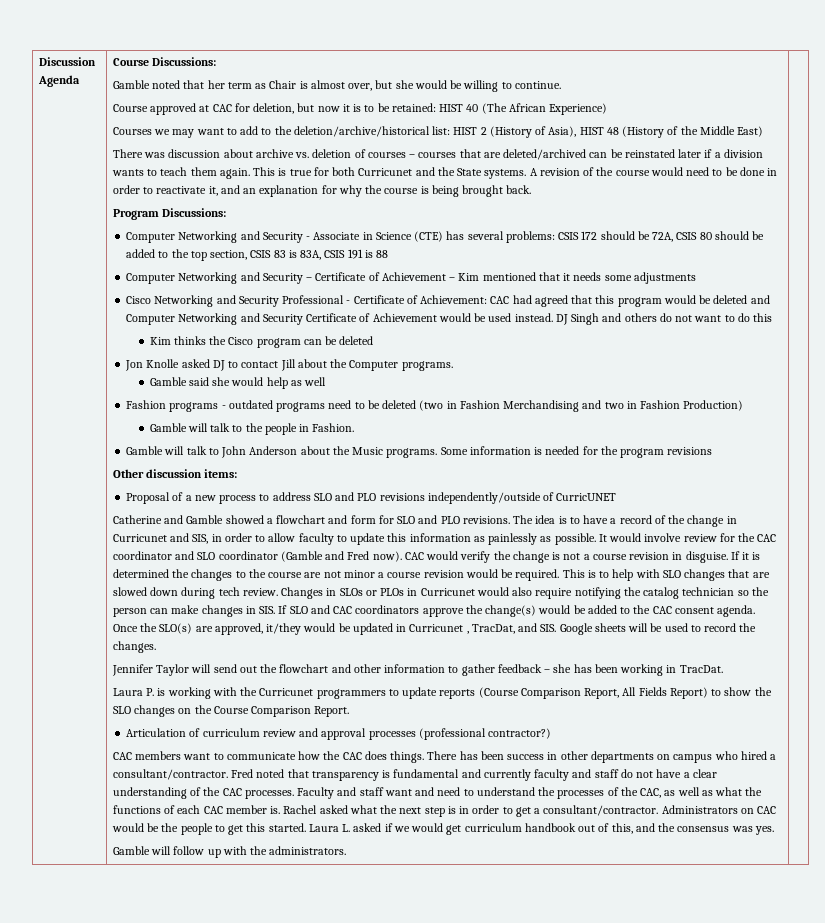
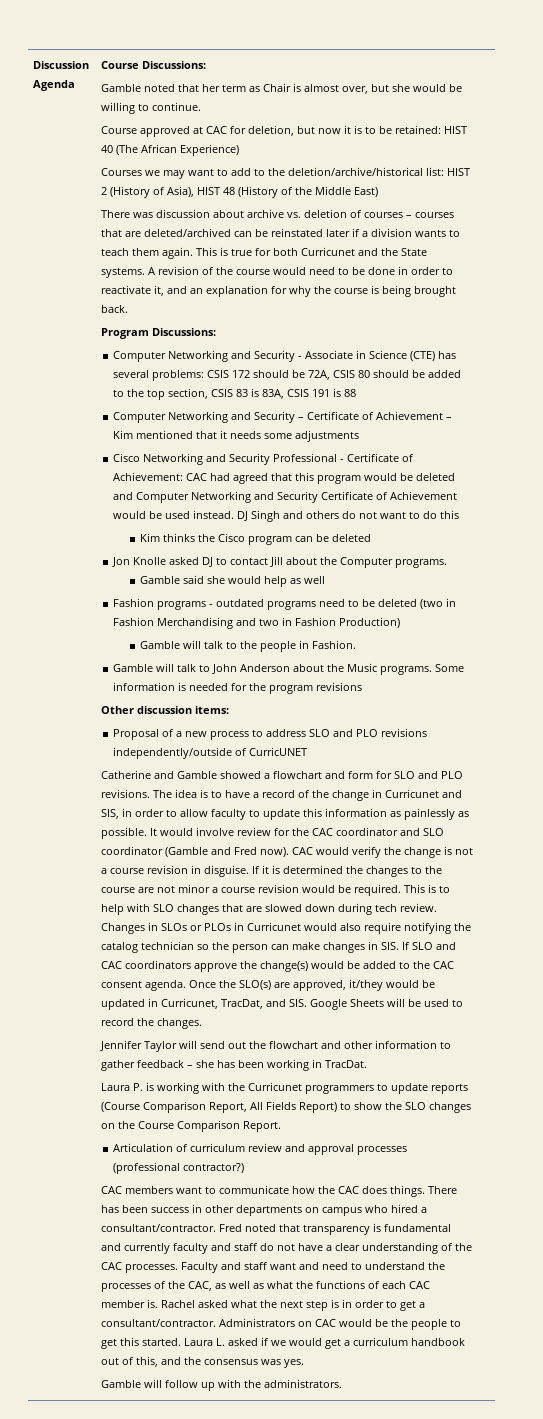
[409,624,469,634] Curricunet , -> [161,998,219,1009] Curricunet,
[594,623,626,632] sheets -> [350,999,385,1007] Sheets
(462, 830) none -> [344,1340,351,1346] a

